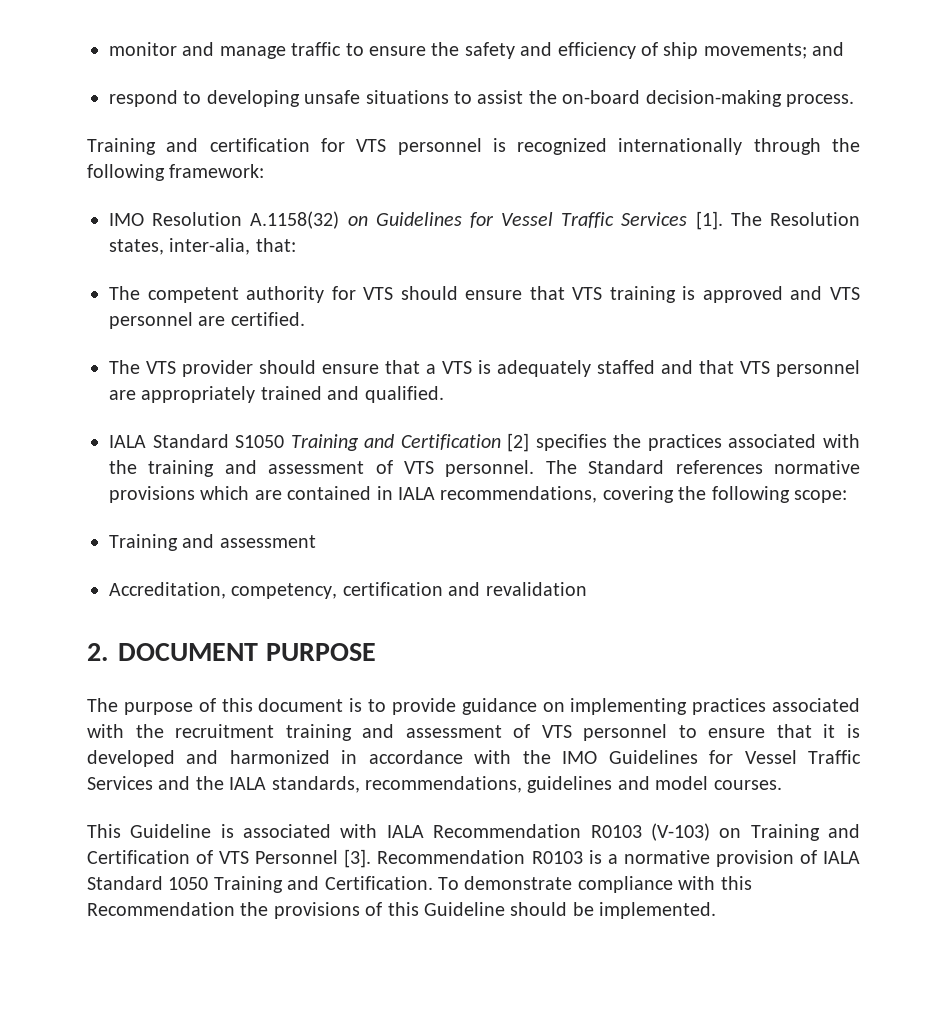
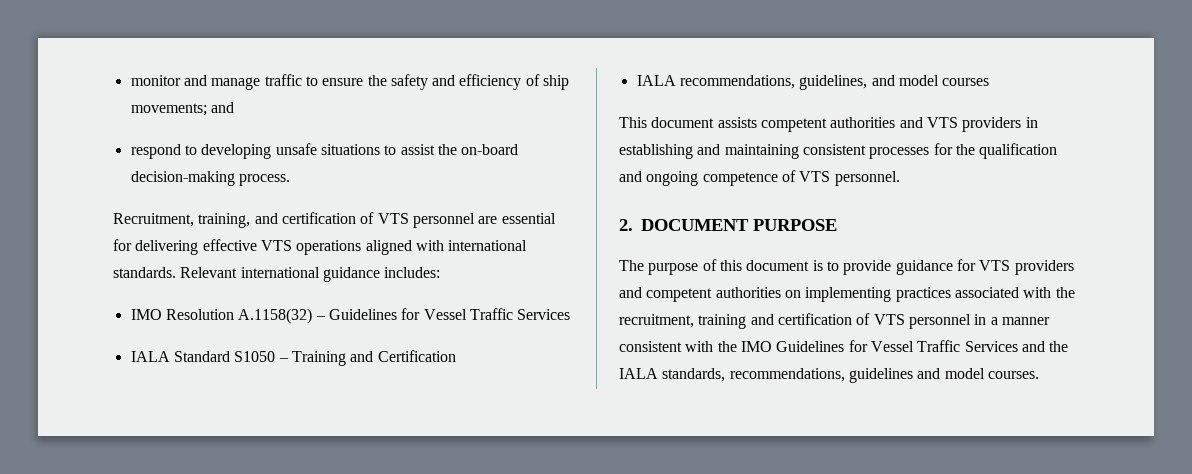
[87,138,860,155] [87,164,265,181] Training and certification for VTS personnel is recognized internationally through the following framework: -> [113,212,556,228] [113,239,528,255] [113,267,441,282] Recruitment, training, and certification of VTS personnel are essential for delivering effective VTS operations aligned with international standards. Relevant international guidance includes:
[347,211,860,230] [109,238,296,255] [109,286,861,303] [109,312,305,329] [109,360,860,377] [109,386,444,403] on Guidelines for Vessel Traffic Services [1]. The Resolution states, inter-alia, that: // The competent authority for VTS should ensure that VTS training is approved and VTS personnel are certified. // The VTS provider should ensure that a VTS is adequately staffed and that VTS personnel are appropriately trained and qualified. -> [315,308,571,320] – Guidelines for Vessel Traffic Services
[290,433,860,452] [109,460,860,477] [109,486,847,503] [109,534,316,551] [109,582,587,599] Training and Certification [2] specifies the practices associated with the training and assessment of VTS personnel. The Standard references normative provisions which are contained in IALA recommendations, covering the following scope: // Training and assessment // Accreditation, competency, certification and revalidation -> [278,350,456,366] [636,75,990,90] [619,117,1038,132] [619,143,1058,159] [619,170,900,186] – Training and Certification // IALA recommendations, guidelines, and model courses // This document assists competent authorities and VTS providers in establishing and maintaining consistent processes for the qualification and ongoing competence of VTS personnel.
(537, 706) none -> [956,259,1074,275] [619,287,781,302] for VTS providers and competent authorities
[175,724,861,741] [87,750,463,767] recruitment training and assessment of VTS personnel to ensure that it is developed and harmonized in accordance -> [619,313,1050,329] [619,341,682,352] recruitment, training and certification of VTS personnel in a manner consistent
[87,823,861,841] [87,849,861,868] [87,876,752,893] [87,902,717,919] // This Guideline is associated with IALA Recommendation R0103 (V-103) on Training and Certification of VTS Personnel [3]. Recommendation R0103 is a normative provision of IALA Standard 1050 Training and Certification. To demonstrate compliance with this Recommendation the provisions of this Guideline should be implemented. -> (1039, 375) none

